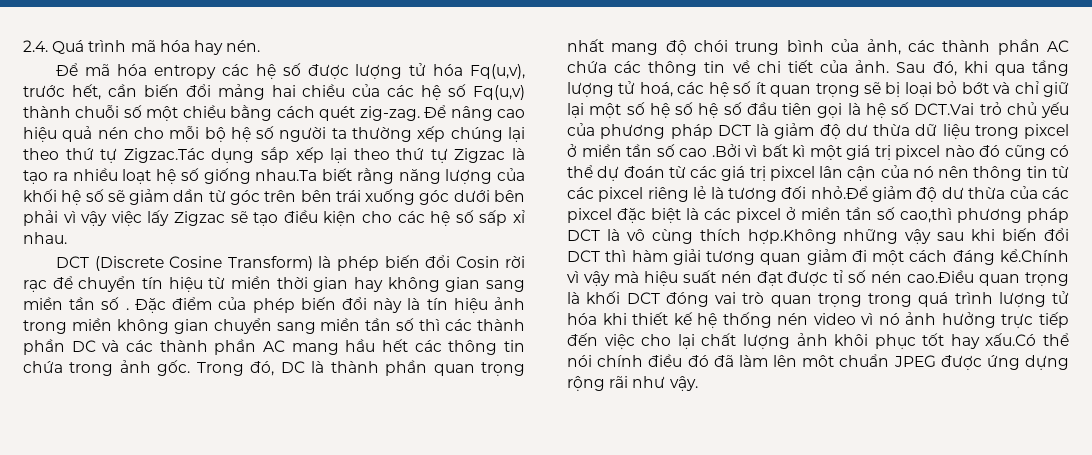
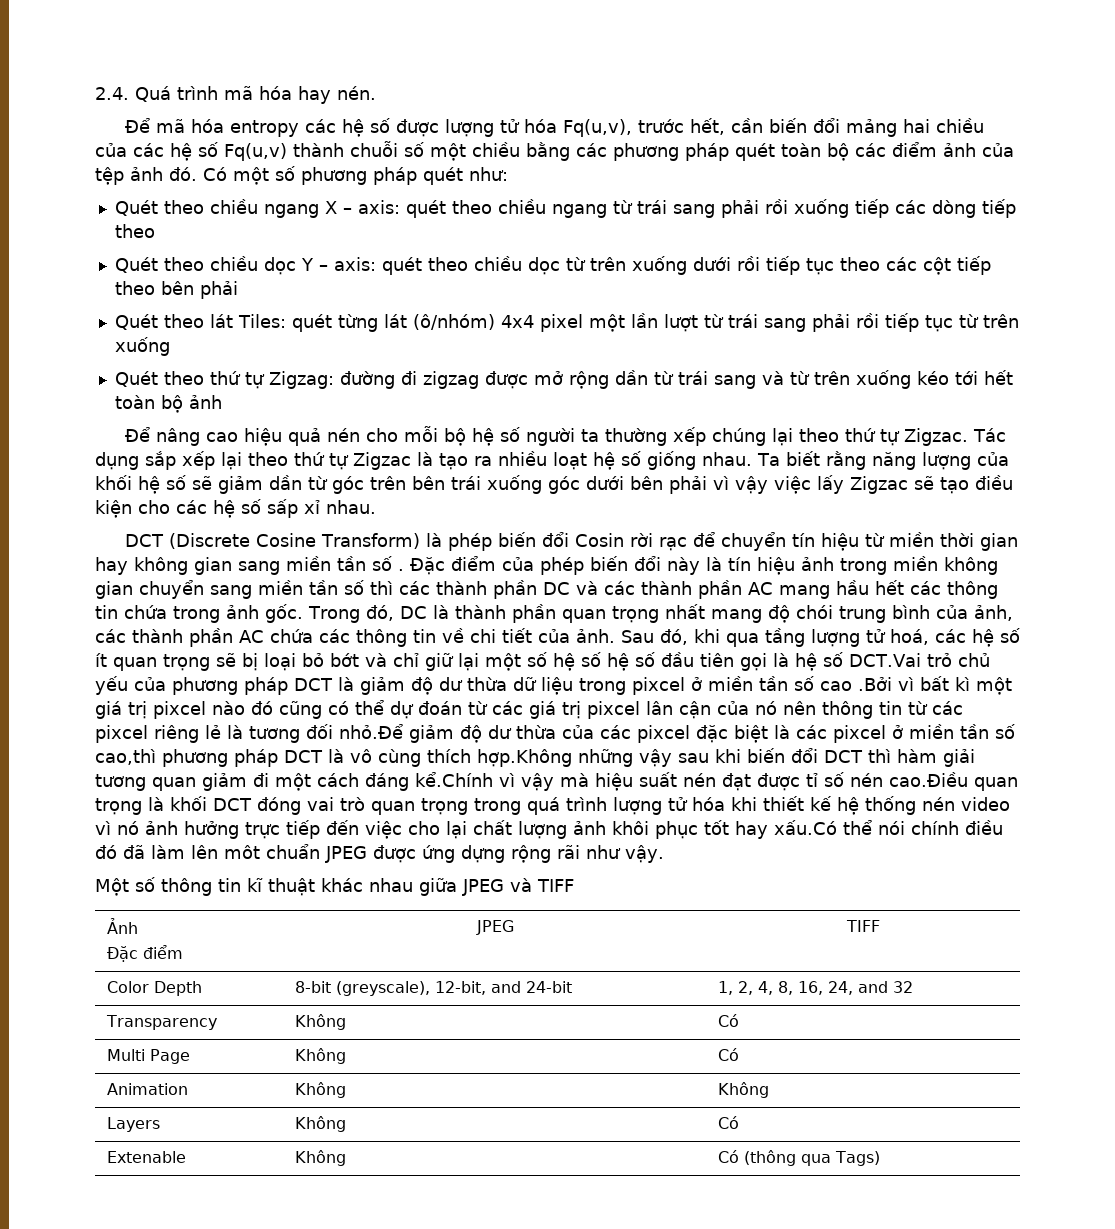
[276,106,420,121] cách quét zig-zag. -> [576,142,1014,161] [95,166,508,185] [114,199,1016,218] [114,224,155,238] [114,256,991,275] [114,281,238,299] [114,313,1019,332] [114,337,170,356] [114,370,1013,389] [114,395,222,413] các phương pháp quét toàn bộ các điểm ảnh của tệp ảnh đó. Có một số phương pháp quét như: // Quét theo chiều ngang X – axis: quét theo chiều ngang từ trái sang phải rồi xuống tiếp các dòng tiếp theo // Quét theo chiều dọc Y – axis: quét theo chiều dọc từ trên xuống dưới rồi tiếp tục theo các cột tiếp theo bên phải // Quét theo lát Tiles: quét từng lát (ô/nhóm) 4x4 pixel một lần lượt từ trái sang phải rồi tiếp tục từ trên xuống // Quét theo thứ tự Zigzag: đường đi zigzag được mở rộng dần từ trái sang và từ trên xuống kéo tới hết toàn bộ ảnh //
[123,148,205,163] Zigzac.Tác -> [903,428,1006,446] Zigzac. Tác
[255,169,318,181] nhau.Ta -> [702,452,780,466] nhau. Ta
(698, 383) none -> [95,877,574,896] [107,918,139,934] [107,945,184,962] [475,920,514,935] [845,920,880,932] [107,981,203,996] [295,981,573,996] [718,981,914,995] [106,1015,218,1030] [295,1014,347,1030] [718,1014,740,1027] [107,1049,191,1064] [295,1048,347,1064] [718,1048,740,1061] [107,1083,189,1095] [295,1082,347,1098] [718,1082,770,1098] [107,1117,161,1132] [295,1116,347,1132] [718,1116,740,1129] [107,1151,187,1163] [295,1150,347,1166] [718,1150,881,1166] // Một số thông tin kĩ thuật khác nhau giữa JPEG và TIFF // Ảnh // Đặc điểm | JPEG | TIFF // Color Depth | 8-bit (greyscale), 12-bit, and 24-bit | 1, 2, 4, 8, 16, 24, and 32 // Transparency | Không | Có // Multi Page | Không | Có // Animation | Không | Không // Layers | Không | Có // Extenable | Không | Có (thông qua Tags)

